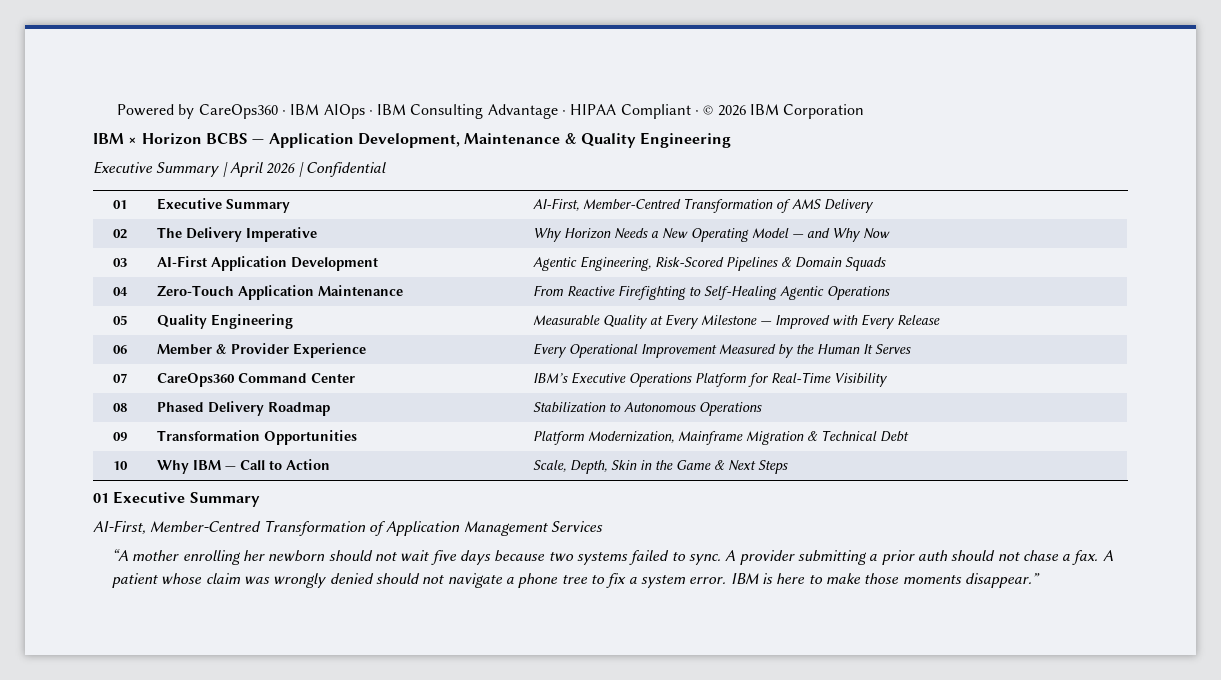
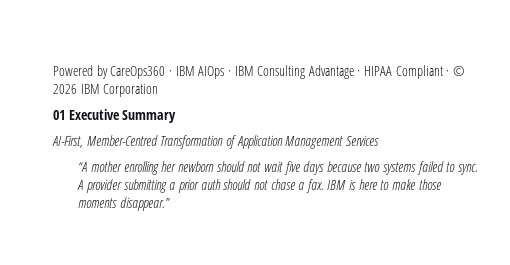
[93,132,732,148] [93,161,386,177] [112,200,127,209] [156,198,290,213] [532,198,874,213] [112,229,127,239] [156,227,317,242] [532,228,890,242] [112,258,127,267] [156,256,378,271] [532,256,886,271] [112,287,128,296] [156,285,403,300] [532,285,890,300] [112,315,127,325] [156,314,293,329] [532,314,940,329] [112,345,127,354] [156,343,366,358] [532,343,911,358] [112,373,127,383] [156,373,355,387] [532,372,888,387] [112,403,127,412] [156,401,330,416] [532,402,762,416] [112,432,127,441] [156,430,357,445] [532,430,909,445] [112,461,128,470] [156,459,330,474] [532,460,788,474] // IBM × Horizon BCBS — Application Development, Maintenance & Quality Engineering // Executive Summary | April 2026 | Confidential // 01 | Executive Summary | AI-First, Member-Centred Transformation of AMS Delivery // 02 | The Delivery Imperative | Why Horizon Needs a New Operating Model — and Why Now // 03 | AI-First Application Development | Agentic Engineering, Risk-Scored Pipelines & Domain Squads // 04 | Zero-Touch Application Maintenance | From Reactive Firefighting to Self-Healing Agentic Operations // 05 | Quality Engineering | Measurable Quality at Every Milestone — Improved with Every Release // 06 | Member & Provider Experience | Every Operational Improvement Measured by the Human It Serves // 07 | CareOps360 Command Center | IBM’s Executive Operations Platform for Real-Time Visibility // 08 | Phased Delivery Roadmap | Stabilization to Autonomous Operations // 09 | Transformation Opportunities | Platform Modernization, Mainframe Migration & Technical Debt // 10 | Why IBM — Call to Action | Scale, Depth, Skin in the Game & Next Steps -> (159, 90) none
[1102,550,1113,561] [112,573,727,588] A patient whose claim was wrongly denied should not navigate a phone tree to fix a system error. -> (324, 186) none

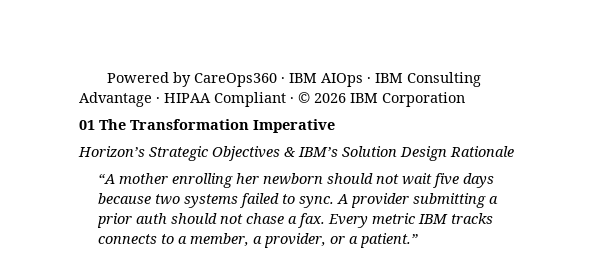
[68,109,177,123] [52,135,379,149] Executive Summary // AI-First, Member-Centred Transformation of Application Management Services -> [99,119,335,133] [78,146,514,161] The Transformation Imperative // Horizon’s Strategic Objectives & IBM’s Solution Design Rationale
[327,179,442,190] [78,197,171,211] IBM is here to make those moments disappear.” -> [328,213,494,228] [98,233,419,248] Every metric IBM tracks connects to a member, a provider, or a patient.”

